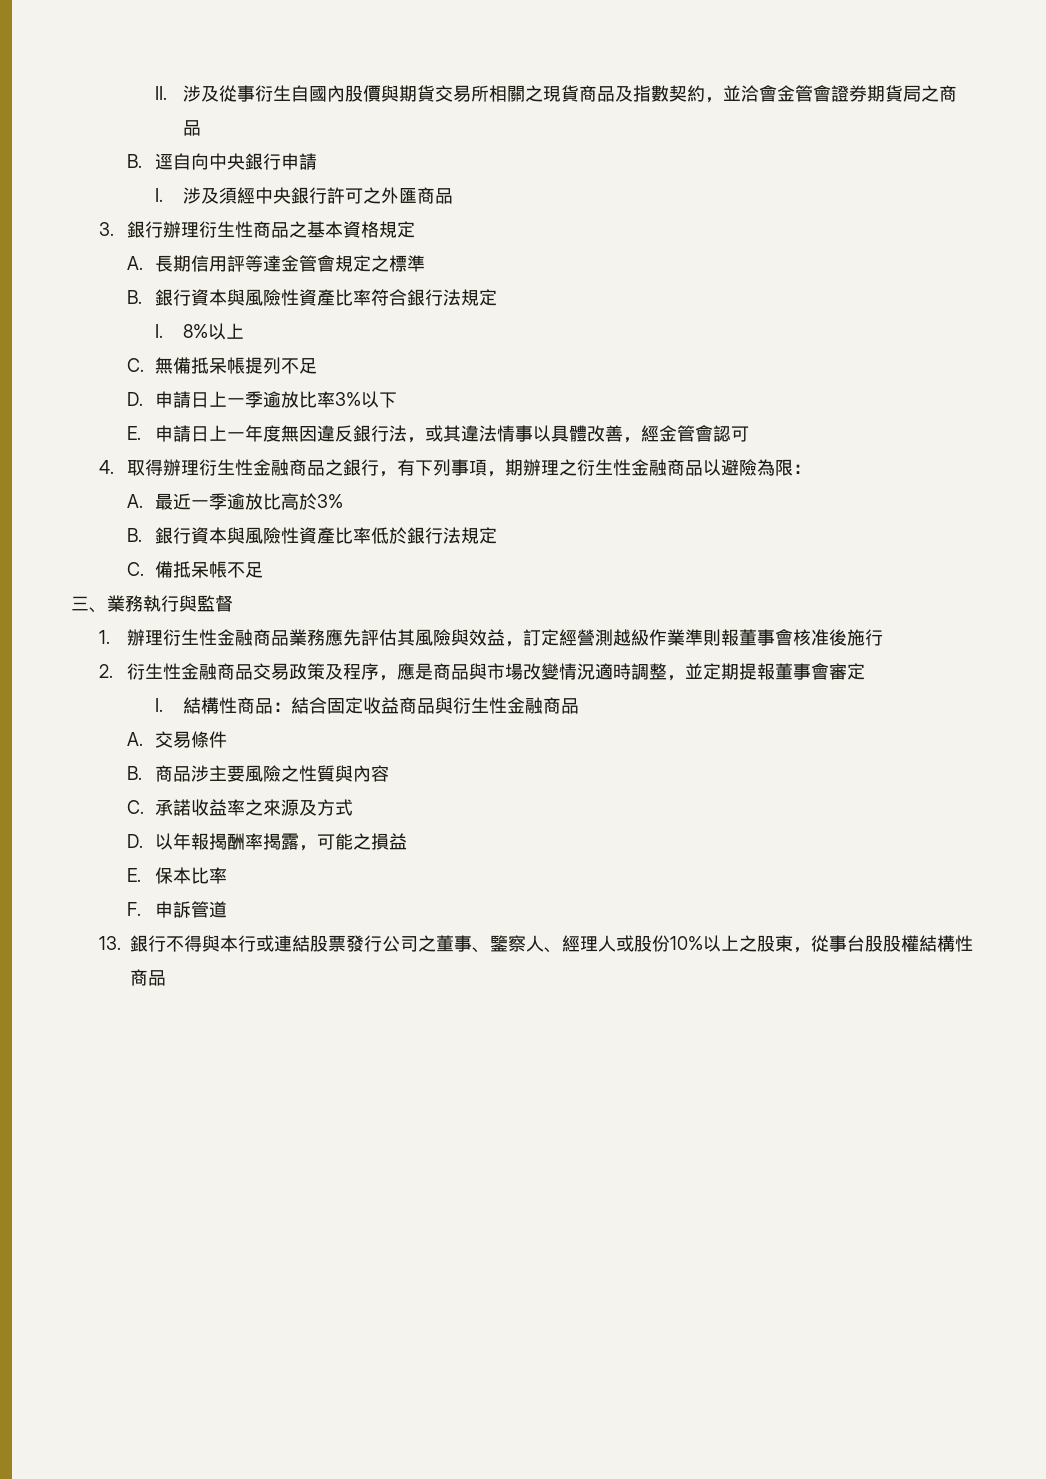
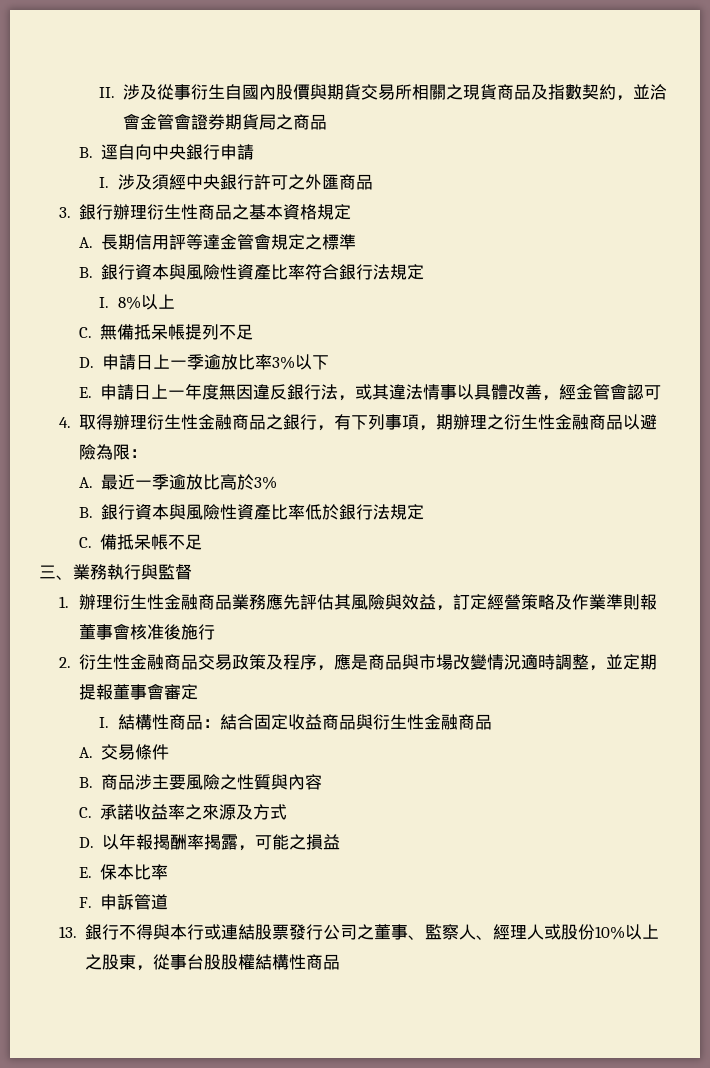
[594,629,649,646] 測越級 -> [520,594,572,610] 策略及
[489,935,508,952] 鑒 -> [425,924,443,940] 監

